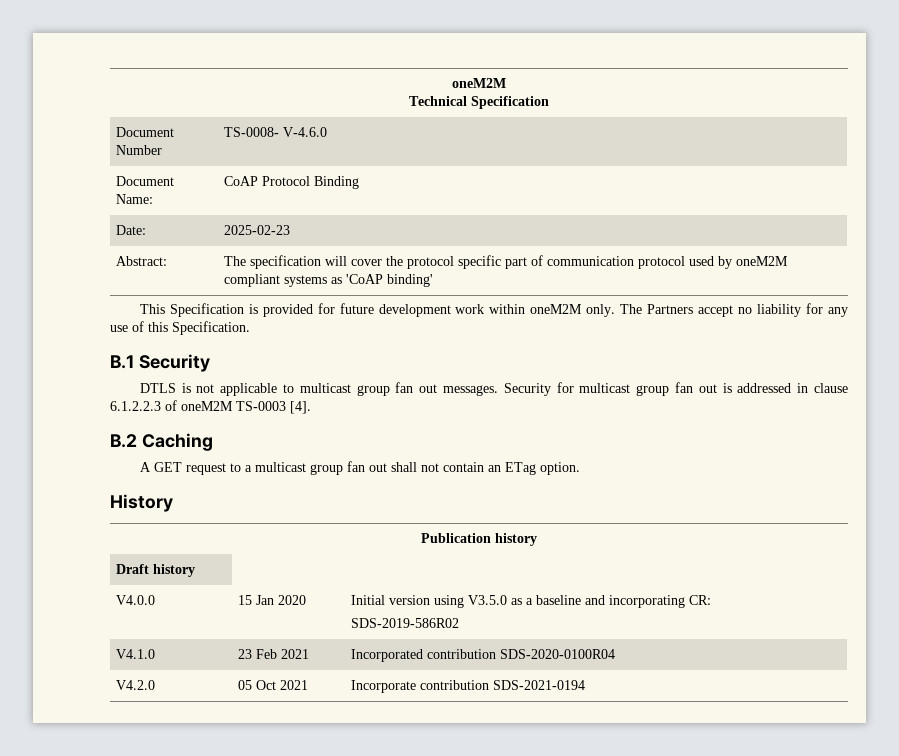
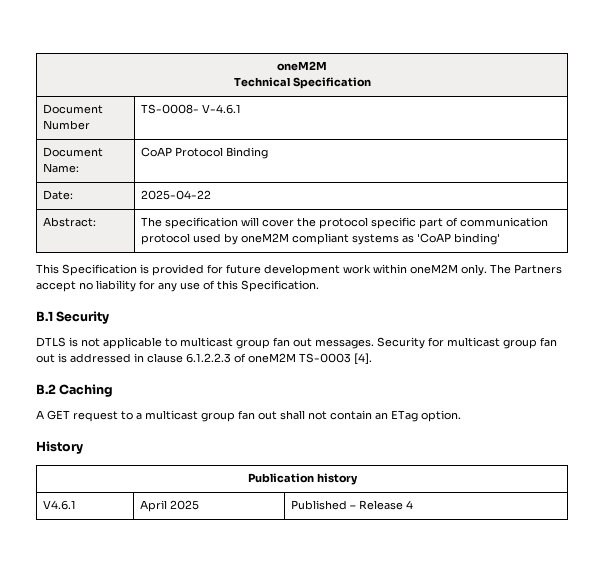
[283,127,328,137] V-4.6.0 -> [202,104,242,114] V-4.6.1
[224,225,291,235] 2025-02-23 -> [141,190,212,200] 2025-04-22
[116,564,196,577] [116,595,156,605] [238,595,307,605] [351,595,712,608] [351,618,460,628] [116,649,156,659] [238,649,310,659] [351,649,616,662] [116,680,156,690] [238,680,309,690] [351,680,586,693] Draft history // V4.0.0 | 15 Jan 2020 | Initial version using V3.5.0 as a baseline and incorporating CR: // SDS-2019-586R02 // V4.1.0 | 23 Feb 2021 | Incorporated contribution SDS-2020-0100R04 // V4.2.0 | 05 Oct 2021 | Incorporate contribution SDS-2021-0194 -> [43,500,77,510] [140,500,200,512] [291,500,414,510] V4.6.1 | April 2025 | Published – Release 4

